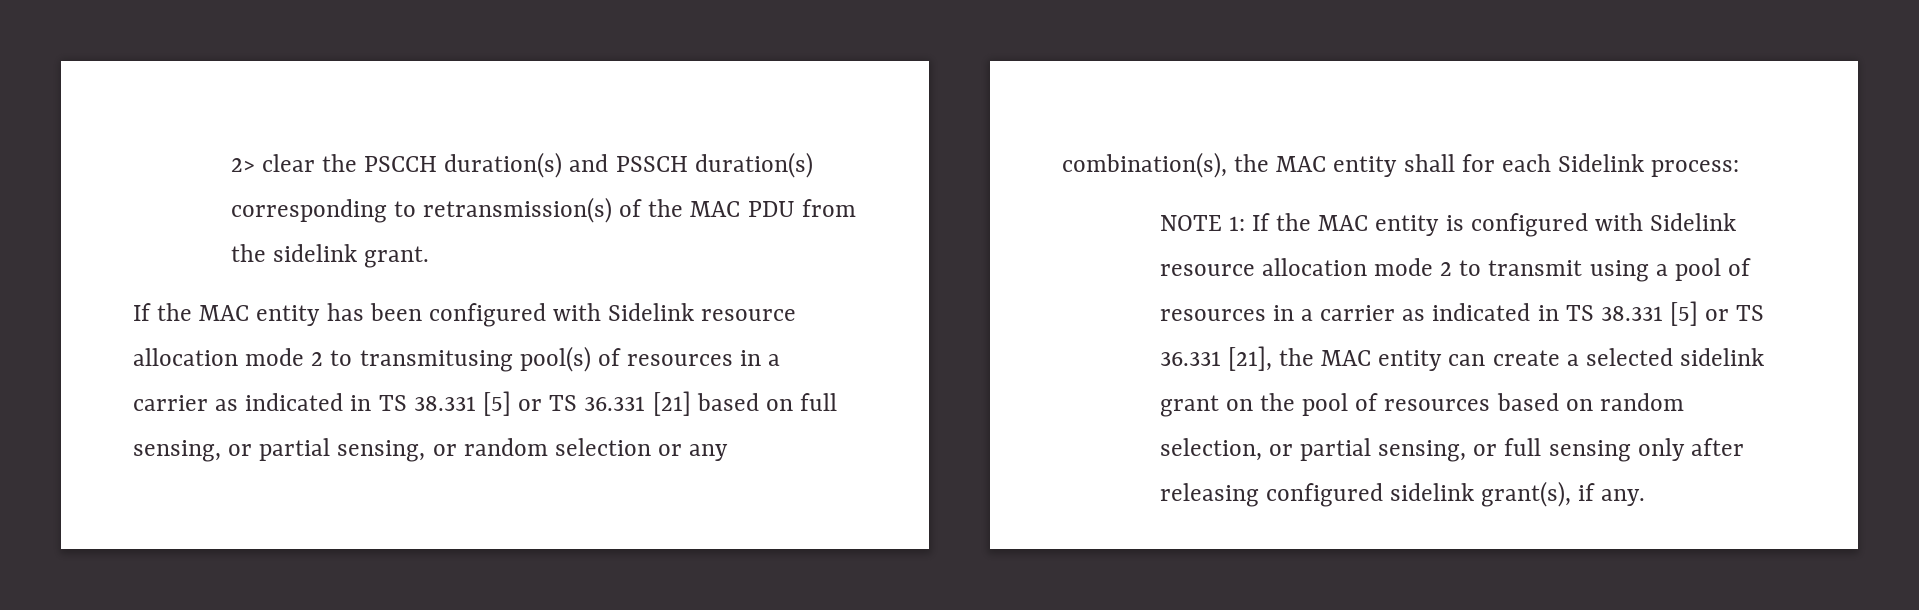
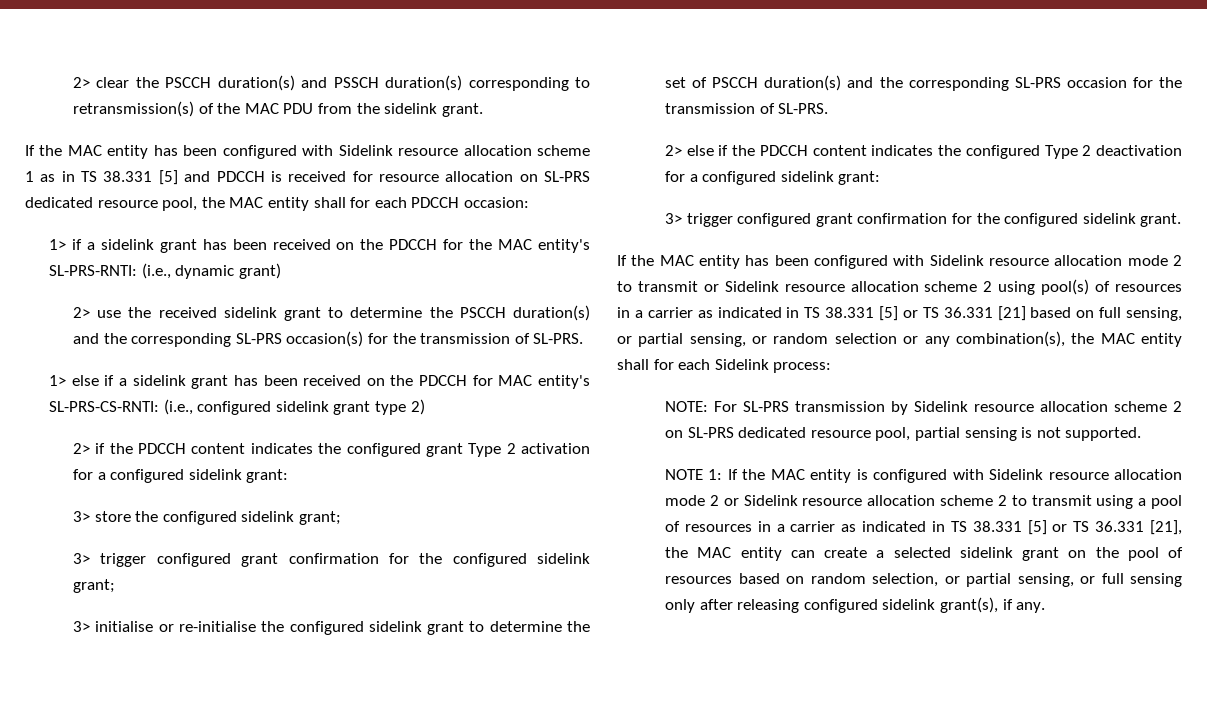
(429, 257) none -> [25,145,590,159] [25,170,590,185] [25,197,529,211] [49,239,590,253] [49,263,281,279] [73,305,590,321] [73,331,584,347] [49,375,591,389] [49,399,425,415] [73,443,590,457] [73,469,289,483] [73,511,341,525] [73,553,590,567] [73,579,116,593] [73,621,590,635] [665,75,1182,91] [665,103,829,114] [665,145,1182,159] [665,171,881,185] [665,213,1182,227] // If the MAC entity has been configured with Sidelink resource allocation scheme 1 as in TS 38.331 [5] and PDCCH is received for resource allocation on SL-PRS dedicated resource pool, the MAC entity shall for each PDCCH occasion: // 1> if a sidelink grant has been received on the PDCCH for the MAC entity's SL-PRS-RNTI: (i.e., dynamic grant) // 2> use the received sidelink grant to determine the PSCCH duration(s) and the corresponding SL-PRS occasion(s) for the transmission of SL-PRS. // 1> else if a sidelink grant has been received on the PDCCH for MAC entity's SL-PRS-CS-RNTI: (i.e., configured sidelink grant type 2) // 2> if the PDCCH content indicates the configured grant Type 2 activation for a configured sidelink grant: // 3> store the configured sidelink grant; // 3> trigger configured grant confirmation for the configured sidelink grant; // 3> initialise or re-initialise the configured sidelink grant to determine the set of PSCCH duration(s) and the corresponding SL-PRS occasion for the transmission of SL-PRS. // 2> else if the PDCCH content indicates the configured Type 2 deactivation for a configured sidelink grant: // 3> trigger configured grant confirmation for the configured sidelink grant.
[359,350,513,372] transmitusing -> [637,281,1036,295] transmit or Sidelink resource allocation scheme 2 using
(1740, 168) none -> [665,401,1182,415] [665,427,1142,441] // NOTE: For SL-PRS transmission by Sidelink resource allocation scheme 2 on SL-PRS dedicated resource pool, partial sensing is not supported.
(1453, 269) none -> [723,495,1007,506] or Sidelink resource allocation scheme 2

